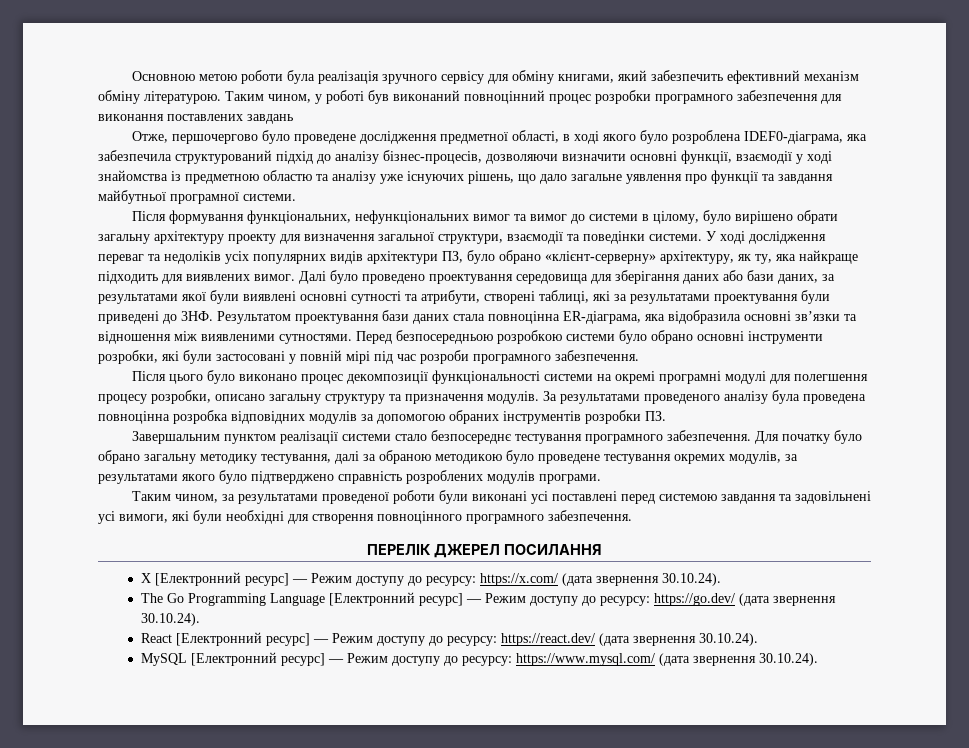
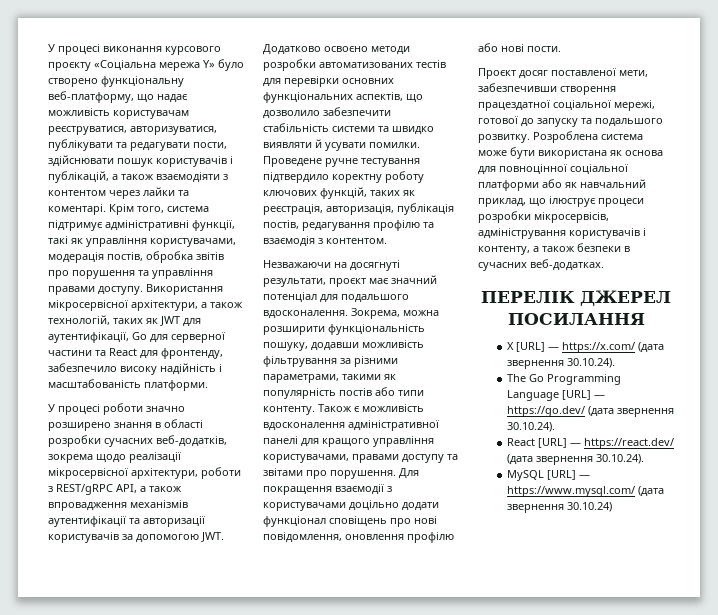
[131,70,859,84] [98,90,842,104] [98,114,293,124] [131,130,867,144] [98,150,832,164] [98,170,833,184] [98,190,296,204] [131,210,838,224] [98,231,826,244] [98,250,858,264] [98,270,835,284] [98,290,830,304] [98,310,857,324] [98,330,823,344] [98,350,639,364] [131,370,868,384] [98,390,866,404] [98,410,666,424] [131,430,862,444] [98,450,798,464] [98,470,601,484] [131,490,871,504] [98,510,632,524] [367,544,602,558] [141,572,477,586] Основною метою роботи була реалізація зручного сервісу для обміну книгами, який забезпечить ефективний механізм обміну літературою. Таким чином, у роботі був виконаний повноцінний процес розробки програмного забезпечення для виконання поставлених завдань // Отже, першочергово було проведене дослідження предметної області, в ході якого було розроблена IDEF0-діаграма, яка забезпечила структурований підхід до аналізу бізнес-процесів, дозволяючи визначити основні функції, взаємодії у ході знайомства із предметною областю та аналізу уже існуючих рішень, що дало загальне уявлення про функції та завдання майбутньої програмної системи. // Після формування функціональних, нефункціональних вимог та вимог до системи в цілому, було вирішено обрати загальну архітектуру проекту для визначення загальної структури, взаємодії та поведінки системи. У ході дослідження переваг та недоліків усіх популярних видів архітектури ПЗ, було обрано «клієнт-серверну» архітектуру, як ту, яка найкраще підходить для виявлених вимог. Далі було проведено проектування середовища для зберігання даних або бази даних, за результатами якої були виявлені основні сутності та атрибути, створені таблиці, які за результатами проектування були приведені до 3НФ. Результатом проектування бази даних стала повноцінна ER-діаграма, яка відобразила основні зв’язки та відношення між виявленими сутностями. Перед безпосередньою розробкою системи було обрано основні інструменти розробки, які були застосовані у повній мірі під час розроби програмного забезпечення. // Після цього було виконано процес декомпозиції функціональності системи на окремі програмні модулі для полегшення процесу розробки, описано загальну структуру та призначення модулів. За результатами проведеного аналізу була проведена повноцінна розробка відповідних модулів за допомогою обраних інструментів розробки ПЗ. // Завершальним пунктом реалізації системи стало безпосереднє тестування програмного забезпечення. Для початку було обрано загальну методику тестування, далі за обраною методикою було проведене тестування окремих модулів, за результатами якого було підтверджено справність розроблених модулів програми. // Таким чином, за результатами проведеної роботи були виконані усі поставлені перед системою завдання та задовільнені усі вимоги, які були необхідні для створення повноцінного програмного забезпечення. // ПЕРЕЛІК ДЖЕРЕЛ ПОСИЛАННЯ // X [Електронний ресурс] — Режим доступу до ресурсу: -> [48,44,221,55] [48,59,244,71] [48,76,184,87] [48,91,188,103] [48,108,189,119] [48,126,217,135] [48,139,227,151] [48,155,233,167] [48,171,228,183] [48,187,189,199] [48,204,209,215] [48,220,235,231] [48,236,236,247] [48,251,224,263] [48,268,213,279] [48,284,223,295] [48,300,243,311] [48,315,201,327] [48,332,225,343] [48,348,223,359] [48,363,222,375] [48,379,208,391] [48,403,185,415] [48,419,203,431] [48,435,227,447] [48,452,181,463] [48,467,241,479] [48,484,182,495] [48,500,188,511] [48,516,205,527] [48,532,224,543] [263,44,410,55] [263,59,446,71] [263,76,394,87] [263,92,423,103] [263,107,391,119] [263,123,434,135] [263,139,420,151] [263,156,420,167] [263,171,424,183] [263,187,415,199] [263,203,454,215] [263,220,434,231] [263,236,387,247] [263,260,400,271] [263,275,437,287] [263,292,409,303] [263,308,439,319] [263,324,425,335] [263,340,424,351] [263,356,398,367] [263,374,396,383] [263,387,424,399] [263,404,424,415] [263,420,439,431] [263,436,434,447] [263,454,458,463] [263,468,419,479] [263,484,392,495] [263,500,439,511] [263,516,437,527] [263,532,454,543] [478,43,561,52] [478,68,648,79] [478,83,616,95] [478,100,655,111] [478,116,663,127] [478,131,643,143] [478,147,663,159] [478,164,628,175] [478,179,646,191] [478,196,644,207] [478,211,609,223] [478,228,646,239] [478,243,630,255] [478,259,604,271] [481,290,671,306] [507,313,645,325] [506,342,559,352] У процесі виконання курсового проєкту «Соціальна мережа Y» було створено функціональну веб-платформу, що надає можливість користувачам реєструватися, авторизуватися, публікувати та редагувати пости, здійснювати пошук користувачів і публікацій, а також взаємодіяти з контентом через лайки та коментарі. Крім того, система підтримує адміністративні функції, такі як управління користувачами, модерація постів, обробка звітів про порушення та управління правами доступу. Використання мікросервісної архітектури, а також технологій, таких як JWT для аутентифікації, Go для серверної частини та React для фронтенду, забезпечило високу надійність і масштабованість платформи. // У процесі роботи значно розширено знання в області розробки сучасних веб-додатків, зокрема щодо реалізації мікросервісної архітектури, роботи з REST/gRPC API, а також впровадження механізмів аутентифікації та авторизації користувачів за допомогою JWT. Додатково освоєно методи розробки автоматизованих тестів для перевірки основних функціональних аспектів, що дозволило забезпечити стабільність системи та швидко виявляти й усувати помилки. Проведене ручне тестування підтвердило коректну роботу ключових функцій, таких як реєстрація, авторизація, публікація постів, редагування профілю та взаємодія з контентом. // Незважаючи на досягнуті результати, проєкт має значний потенціал для подальшого вдосконалення. Зокрема, можна розширити функціональність пошуку, додавши можливість фільтрування за різними параметрами, такими як популярність постів або типи контенту. Також є можливість вдосконалення адміністративної панелі для кращого управління користувачами, правами доступу та звітами про порушення. Для покращення взаємодії з користувачами доцільно додати функціонал сповіщень про нові повідомлення, оновлення профілю або нові пости. // Проєкт досяг поставленої мети, забезпечивши створення працездатної соціальної мережі, готової до запуску та подальшого розвитку. Розроблена система може бути використана як основа для повноцінної соціальної платформи або як навчальний приклад, що ілюструє процеси розробки мікросервісів, адміністрування користувачів і контенту, а також безпеки в сучасних веб-додатках. // ПЕРЕЛІК ДЖЕРЕЛ ПОСИЛАННЯ // X [URL] —
[329,592,651,606] [Електронний ресурс] — Режим доступу до ресурсу: -> [561,390,605,400] [URL] —
[176,632,498,646] [Електронний ресурс] — Режим доступу до ресурсу: -> [537,438,581,448] [URL] —
[191,652,513,666] [Електронний ресурс] — Режим доступу до ресурсу: -> [546,470,590,480] [URL] —
[759,653,819,666] 30.10.24). -> [566,502,612,512] 30.10.24)

